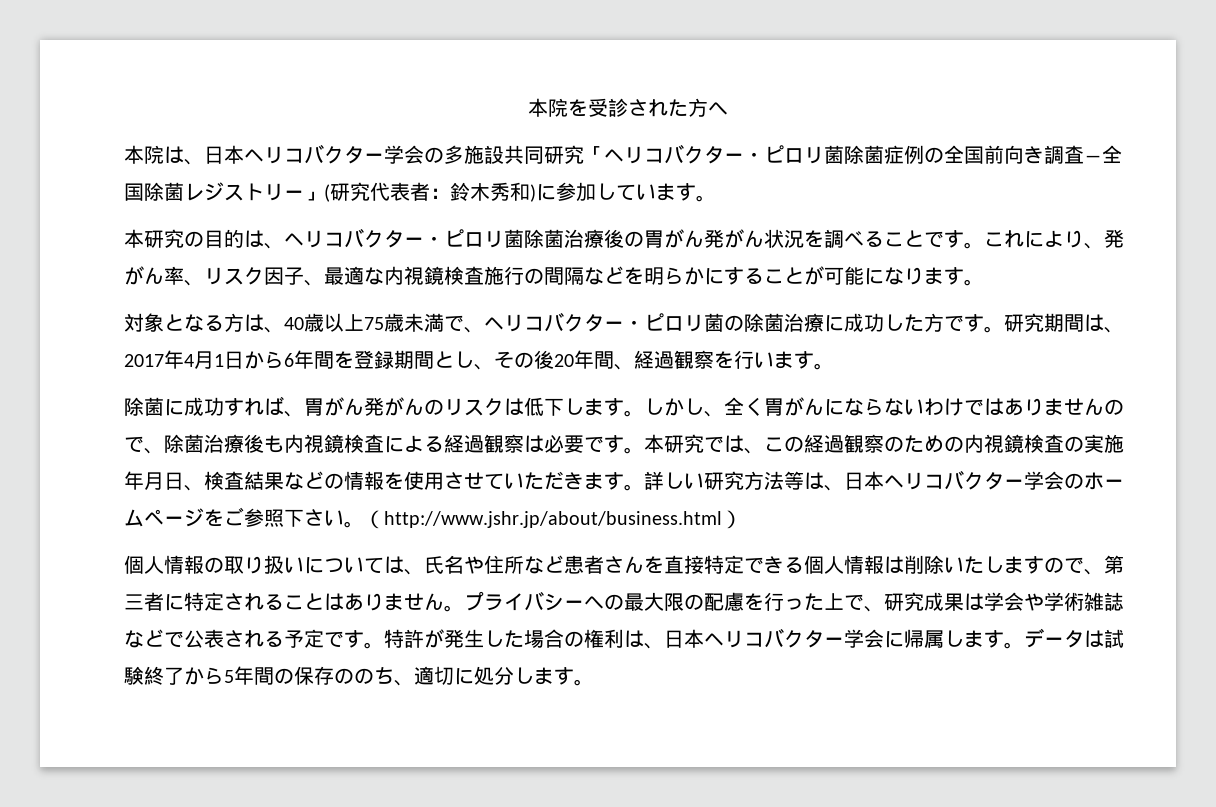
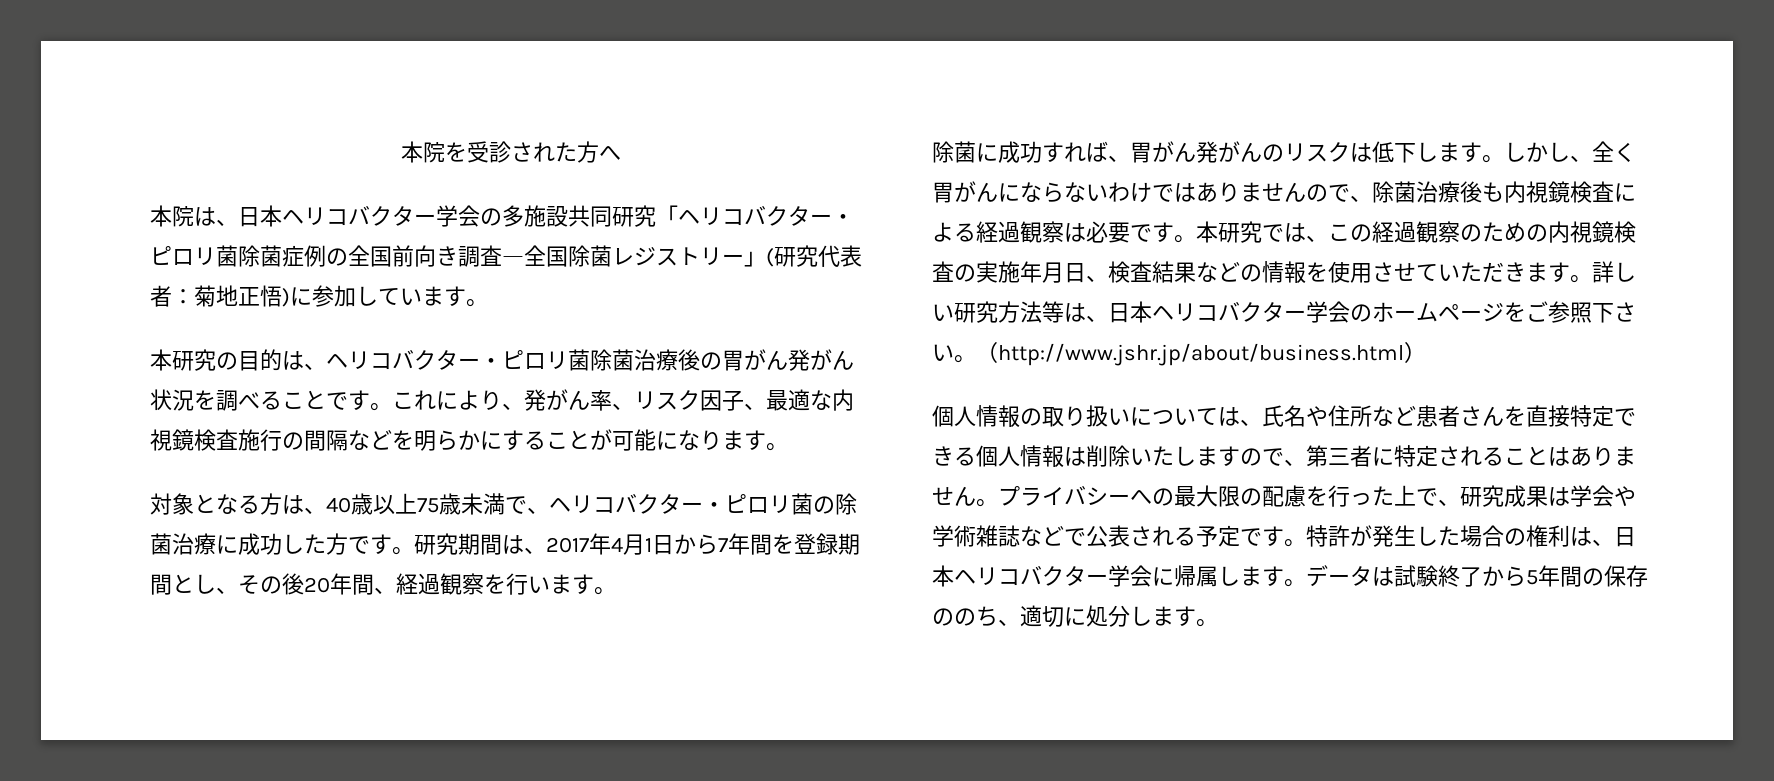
[450,182,530,201] 鈴木秀和 -> [194,285,282,307] 菊地正悟
[284,353,294,367] 6 -> [718,538,728,552] 7

